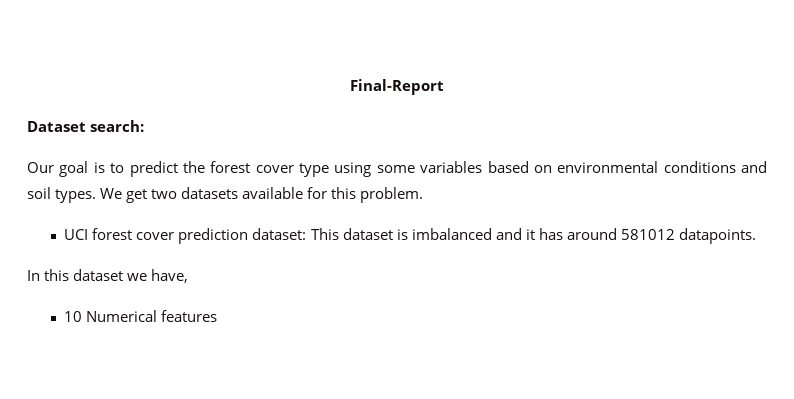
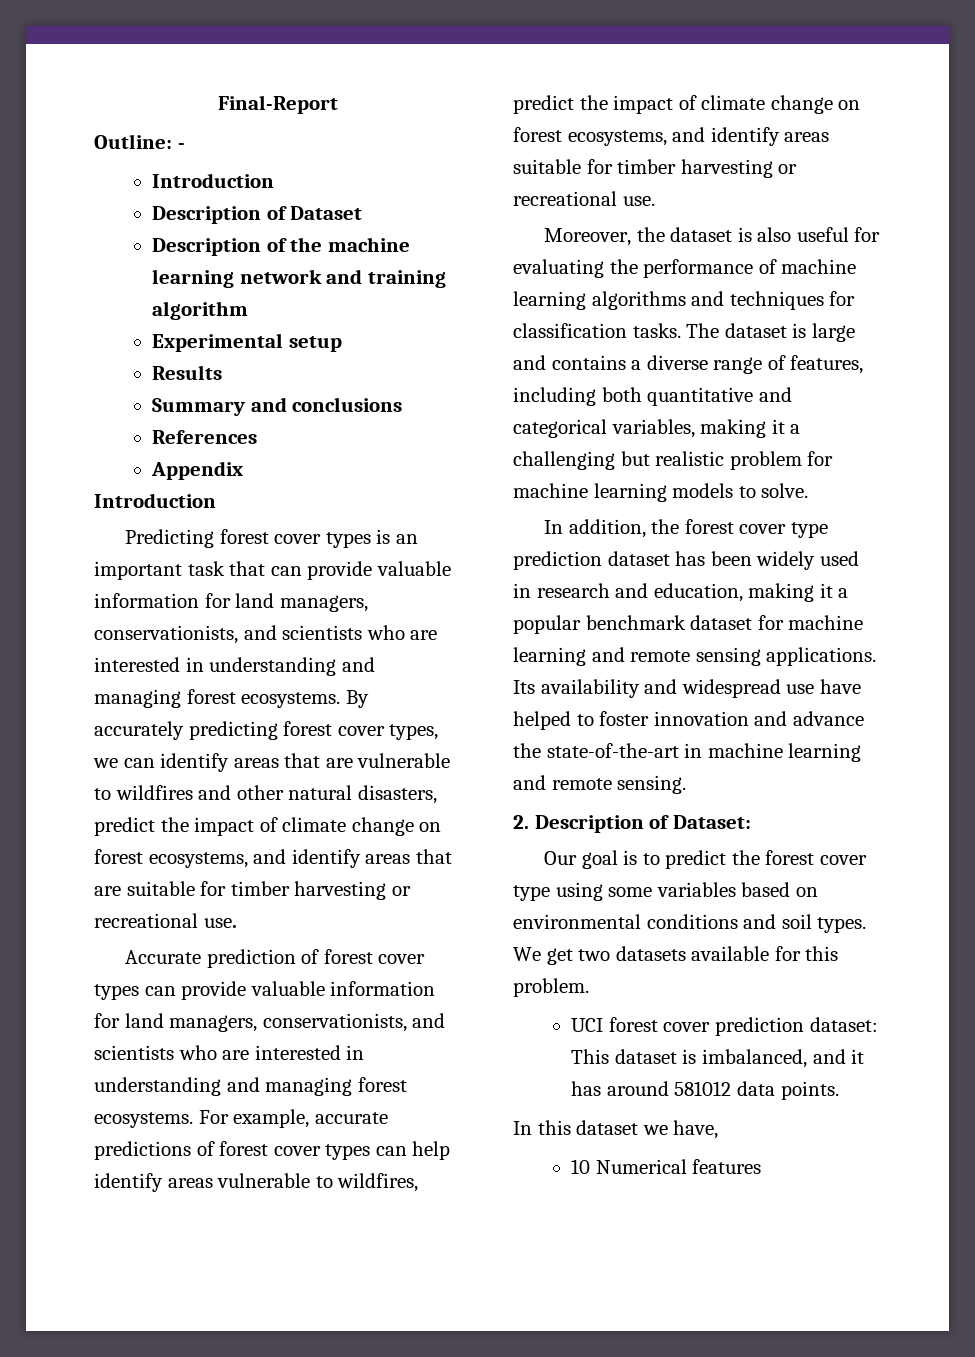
[27,120,145,132] Dataset search: -> [94,134,185,149] [152,173,275,188] [152,206,363,224] [152,237,411,256] [152,269,447,288] [152,301,249,320] [152,333,342,352] [152,365,223,380] [152,397,403,416] [152,430,258,444] [151,461,244,480] [94,493,216,508] [125,529,418,548] [94,561,451,580] [94,593,368,612] [94,625,438,644] [94,657,375,676] [94,689,369,708] [94,721,439,740] [93,753,451,772] [94,785,437,804] [94,817,442,836] [94,849,452,868] [94,881,411,900] [94,913,237,928] [125,949,426,968] [94,981,436,1000] [94,1013,446,1032] [94,1045,365,1060] [94,1077,407,1096] [94,1109,388,1128] [94,1141,451,1160] [94,1173,419,1192] [513,95,861,114] [513,127,830,146] [513,159,798,178] [513,191,655,206] [544,227,881,246] [513,259,857,278] [513,291,856,310] [513,323,855,342] [513,355,864,374] [513,387,792,406] [513,419,801,438] [513,451,834,470] [513,483,809,502] [544,519,828,538] [513,551,859,570] [513,583,849,602] [513,615,864,634] [513,647,877,666] [513,679,861,698] [513,711,864,730] [513,743,862,762] [513,775,687,794] [513,815,751,833] Outline: - // Introduction // Description of Dataset // Description of the machine learning network and training algorithm // Experimental setup // Results // Summary and conclusions // References // Appendix // Introduction // Predicting forest cover types is an important task that can provide valuable information for land managers, conservationists, and scientists who are interested in understanding and managing forest ecosystems. By accurately predicting forest cover types, we can identify areas that are vulnerable to wildfires and other natural disasters, predict the impact of climate change on forest ecosystems, and identify areas that are suitable for timber harvesting or recreational use. // Accurate prediction of forest cover types can provide valuable information for land managers, conservationists, and scientists who are interested in understanding and managing forest ecosystems. For example, accurate predictions of forest cover types can help identify areas vulnerable to wildfires, predict the impact of climate change on forest ecosystems, and identify areas suitable for timber harvesting or recreational use. // Moreover, the dataset is also useful for evaluating the performance of machine learning algorithms and techniques for classification tasks. The dataset is large and contains a diverse range of features, including both quantitative and categorical variables, making it a challenging but realistic problem for machine learning models to solve. // In addition, the forest cover type prediction dataset has been widely used in research and education, making it a popular benchmark dataset for machine learning and remote sensing applications. Its availability and widespread use have helped to foster innovation and advance the state-of-the-art in machine learning and remote sensing. // 2. Description of Dataset:
[411,228,492,240] imbalanced -> [702,1049,808,1068] imbalanced,
[678,228,756,244] datapoints. -> [737,1081,839,1100] data points.

